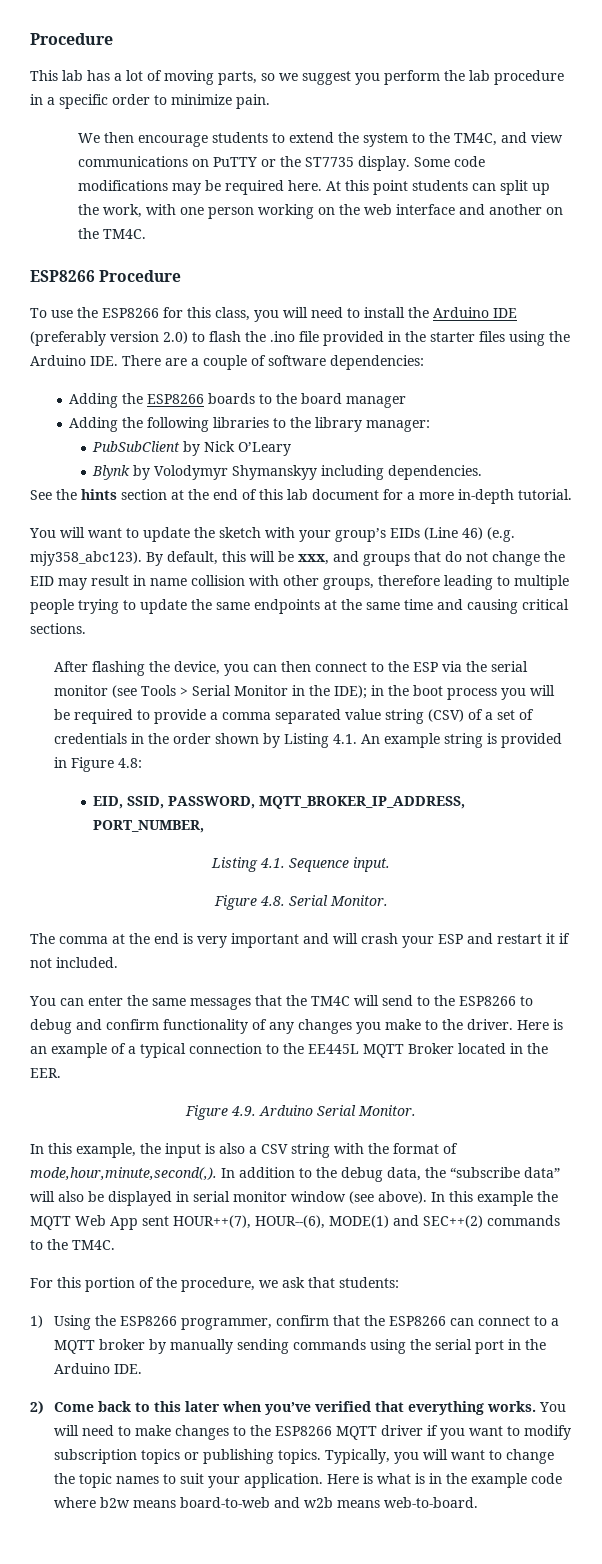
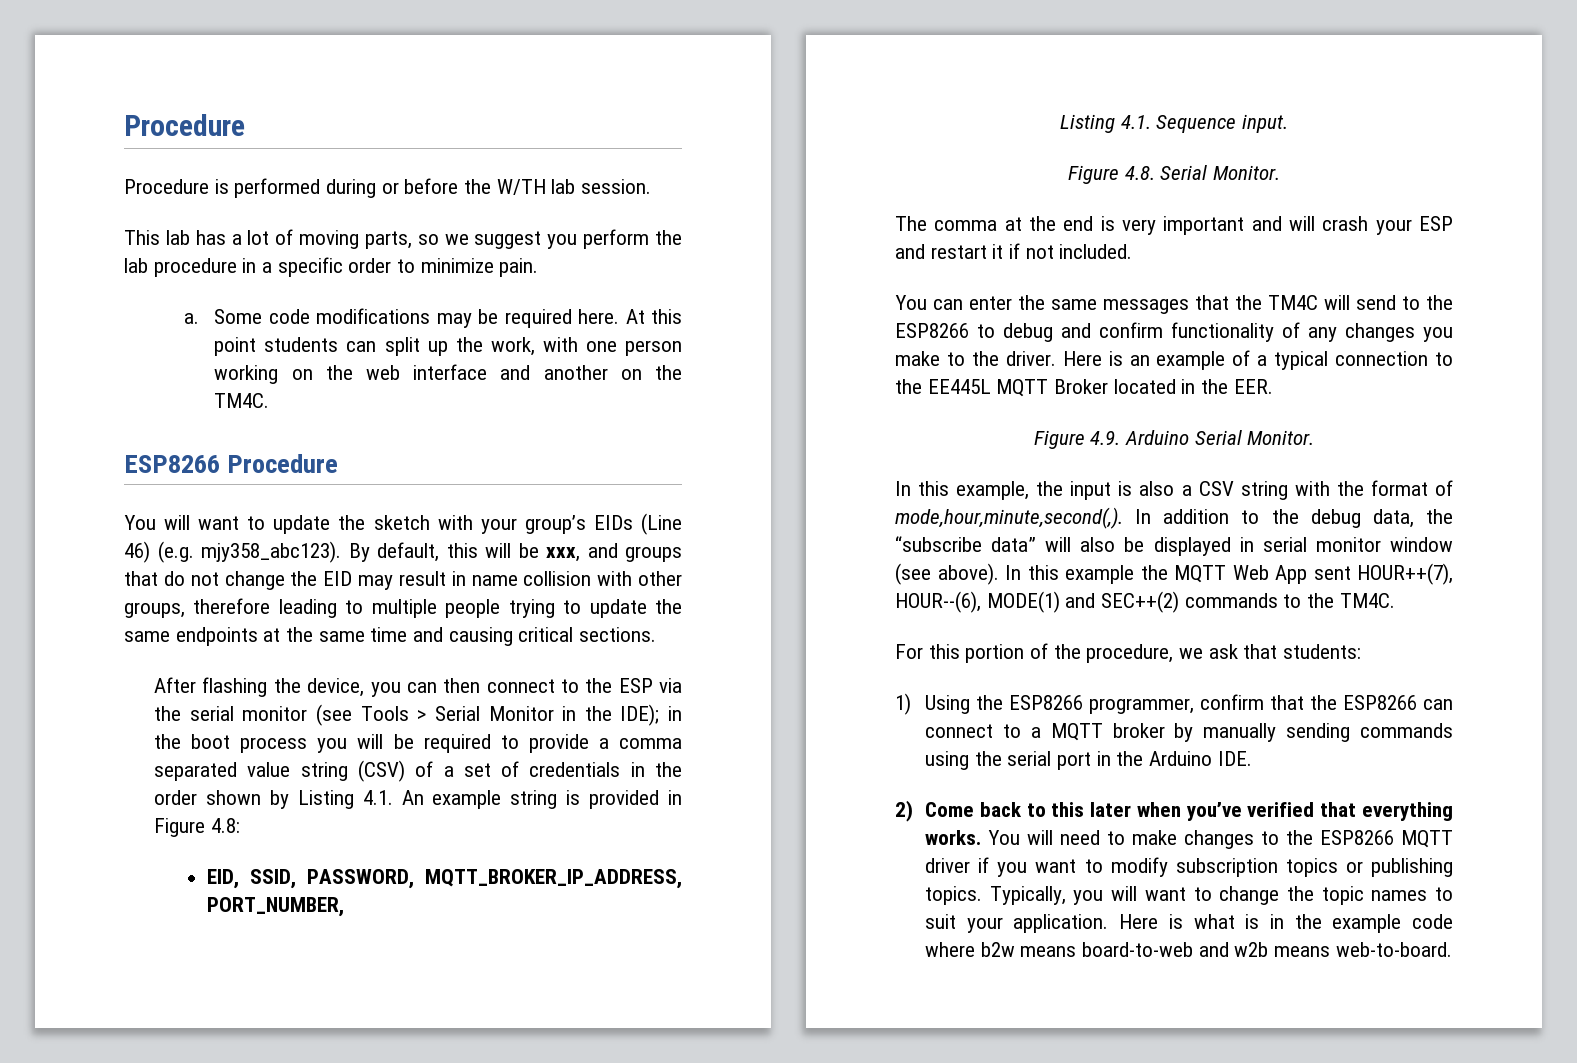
[30,33,113,45] Procedure -> [124,114,245,136] [124,178,652,198] Procedure // Procedure is performed during or before the W/TH lab session.
[77,132,563,147] [77,156,410,171] We then encourage students to extend the system to the TM4C, and view communications on PuTTY or the ST7735 display. -> [184,313,200,324] a.
[30,307,517,322] [30,331,570,346] [30,355,424,370] [69,393,407,408] [69,417,431,432] [92,441,292,456] [92,465,483,480] [30,489,572,504] // To use the ESP8266 for this class, you will need to install the Arduino IDE (preferably version 2.0) to flash the .ino file provided in the starter files using the Arduino IDE. There are a couple of software dependencies: // Adding the ESP8266 boards to the board manager // Adding the following libraries to the library manager: // PubSubClient by Nick O’Leary // Blynk by Volodymyr Shymanskyy including dependencies. // See the hints section at the end of this lab document for a more in-depth tutorial. -> (339, 463) none

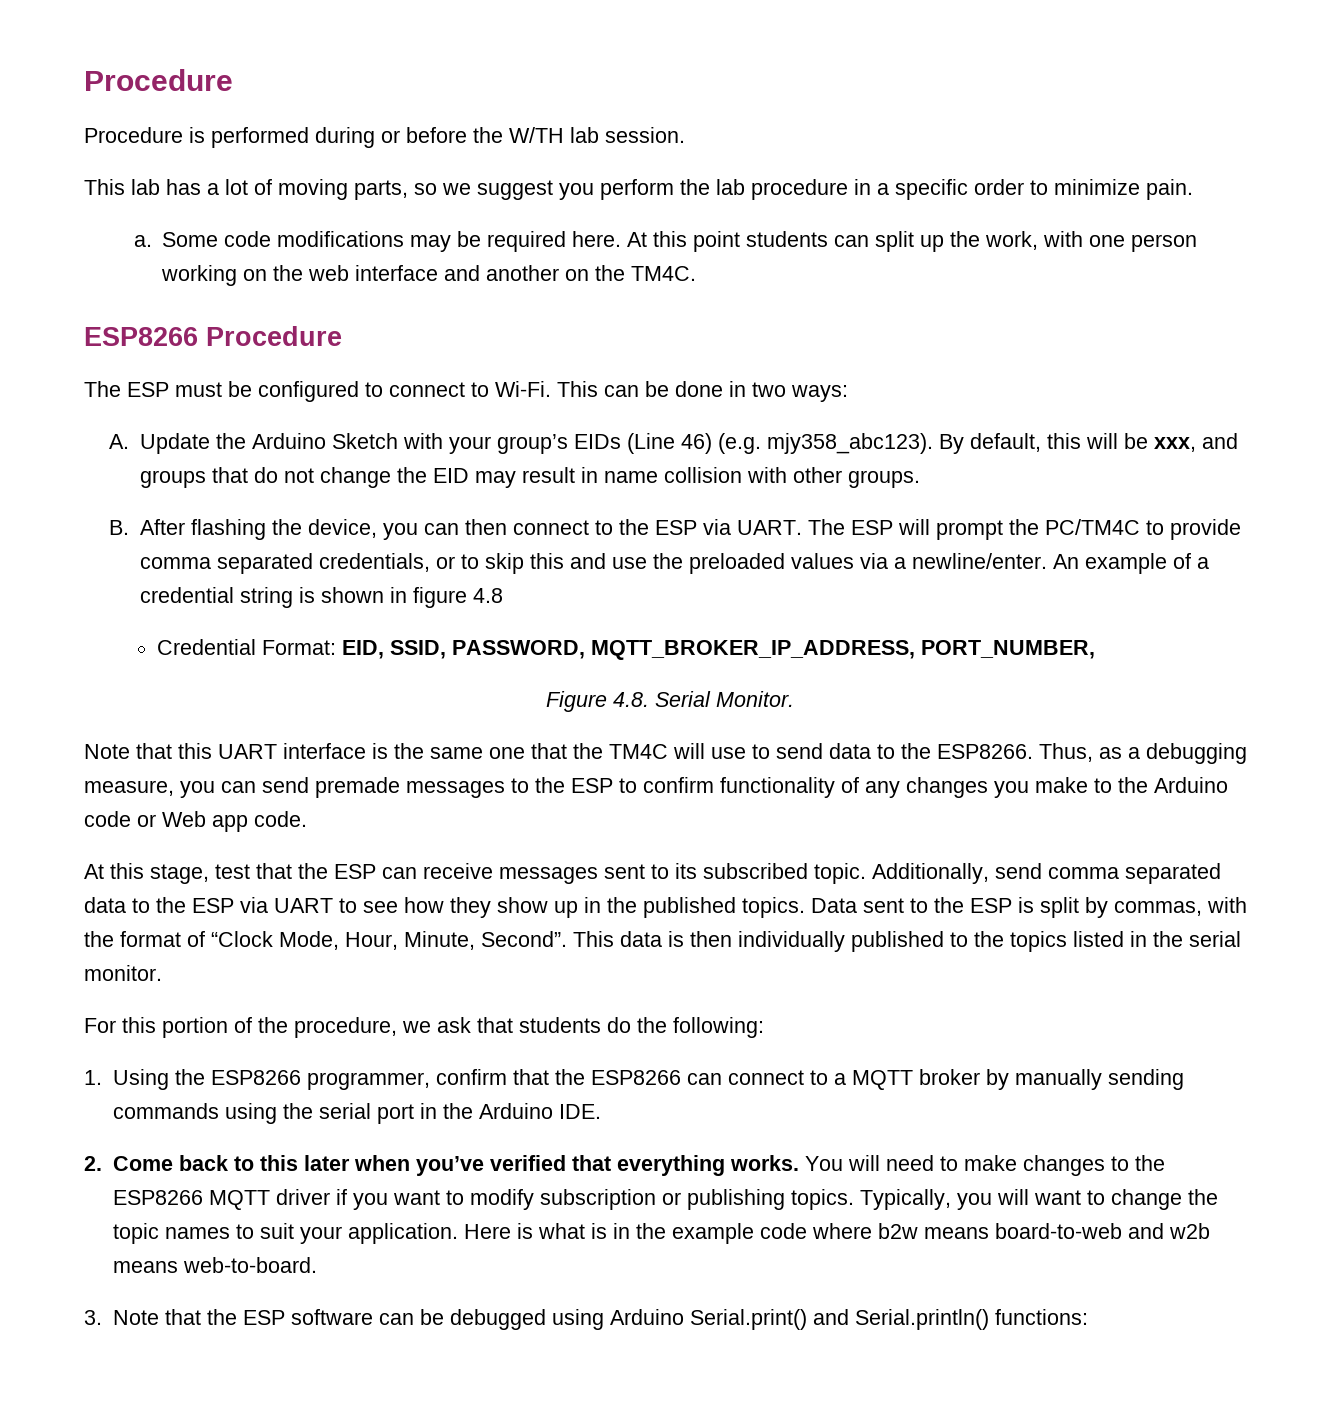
[124,515,430,534] You will want to update the sketch -> [84,381,848,402] [108,433,398,454] The ESP must be configured to connect to Wi-Fi. This can be done in two ways: // A. Update the Arduino Sketch
[124,598,683,618] [124,627,657,646] groups, therefore leading to multiple people trying to update the same endpoints at the same time and causing critical sections. // -> [847,470,920,488] [108,520,129,535] groups. // B.
[154,704,683,726] [154,734,491,753] the serial monitor (see Tools > Serial Monitor in the IDE); in the boot process you will be required -> [736,519,1140,540] UART. The ESP will prompt the PC/TM4C
[598,738,683,749] [154,760,682,782] [154,790,682,809] [154,818,240,837] a comma separated value string (CSV) of a set of credentials in the order shown by Listing 4.1. An example string is provided in Figure 4.8: // -> [139,553,1209,574] [139,587,503,608] [157,639,337,655] comma separated credentials, or to skip this and use the preloaded values via a newline/enter. An example of a credential string is shown in figure 4.8 // Credential Format:
[1059,114,1289,133] // Listing 4.1. Sequence input. -> (1096, 649) none
[895,216,1453,235] [895,243,1133,259] [895,295,1189,314] The comma at the end is very important and will crash your ESP and restart it if not included. // You can enter the same messages -> [84,743,525,759] Note that this UART interface is the same one
[1356,295,1453,310] [895,323,1091,342] send to the ESP8266 to debug and -> [711,743,1247,764] [84,777,637,798] use to send data to the ESP8266. Thus, as a debugging measure, you can send premade messages to the ESP to
[1005,350,1453,370] [895,379,1273,397] [1033,430,1315,449] [895,480,1453,500] [895,507,1453,529] [895,536,1453,556] [895,563,1453,585] [895,591,1395,613] driver. Here is an example of a typical connection to the EE445L MQTT Broker located in the EER. // Figure 4.9. Arduino Serial Monitor. // In this example, the input is also a CSV string with the format of mode,hour,minute,second(,). In addition to the debug data, the “subscribe data” will also be displayed in serial monitor window (see above). In this example the MQTT Web App sent HOUR++(7), HOUR--(6), MODE(1) and SEC++(2) commands to the TM4C. -> [1154,777,1228,793] [84,811,307,832] [84,863,1221,884] [84,897,1247,918] [84,931,1241,952] [84,965,162,981] Arduino code or Web app code. // At this stage, test that the ESP can receive messages sent to its subscribed topic. Additionally, send comma separated data to the ESP via UART to see how they show up in the published topics. Data sent to the ESP is split by commas, with the format of “Clock Mode, Hour, Minute, Second”. This data is then individually published to the topics listed in the serial monitor.
[1283,644,1362,659] [895,693,911,715] students: // 1) -> [519,1017,764,1038] [84,1070,102,1085] students do the following: // 1.
[895,800,913,822] 2) -> [84,1156,102,1171] 2.
[1285,858,1338,877] topics -> (656, 1199) none
(1452, 949) none -> [84,1309,1088,1330] // 3. Note that the ESP software can be debugged using Arduino Serial.print() and Serial.println() functions:

